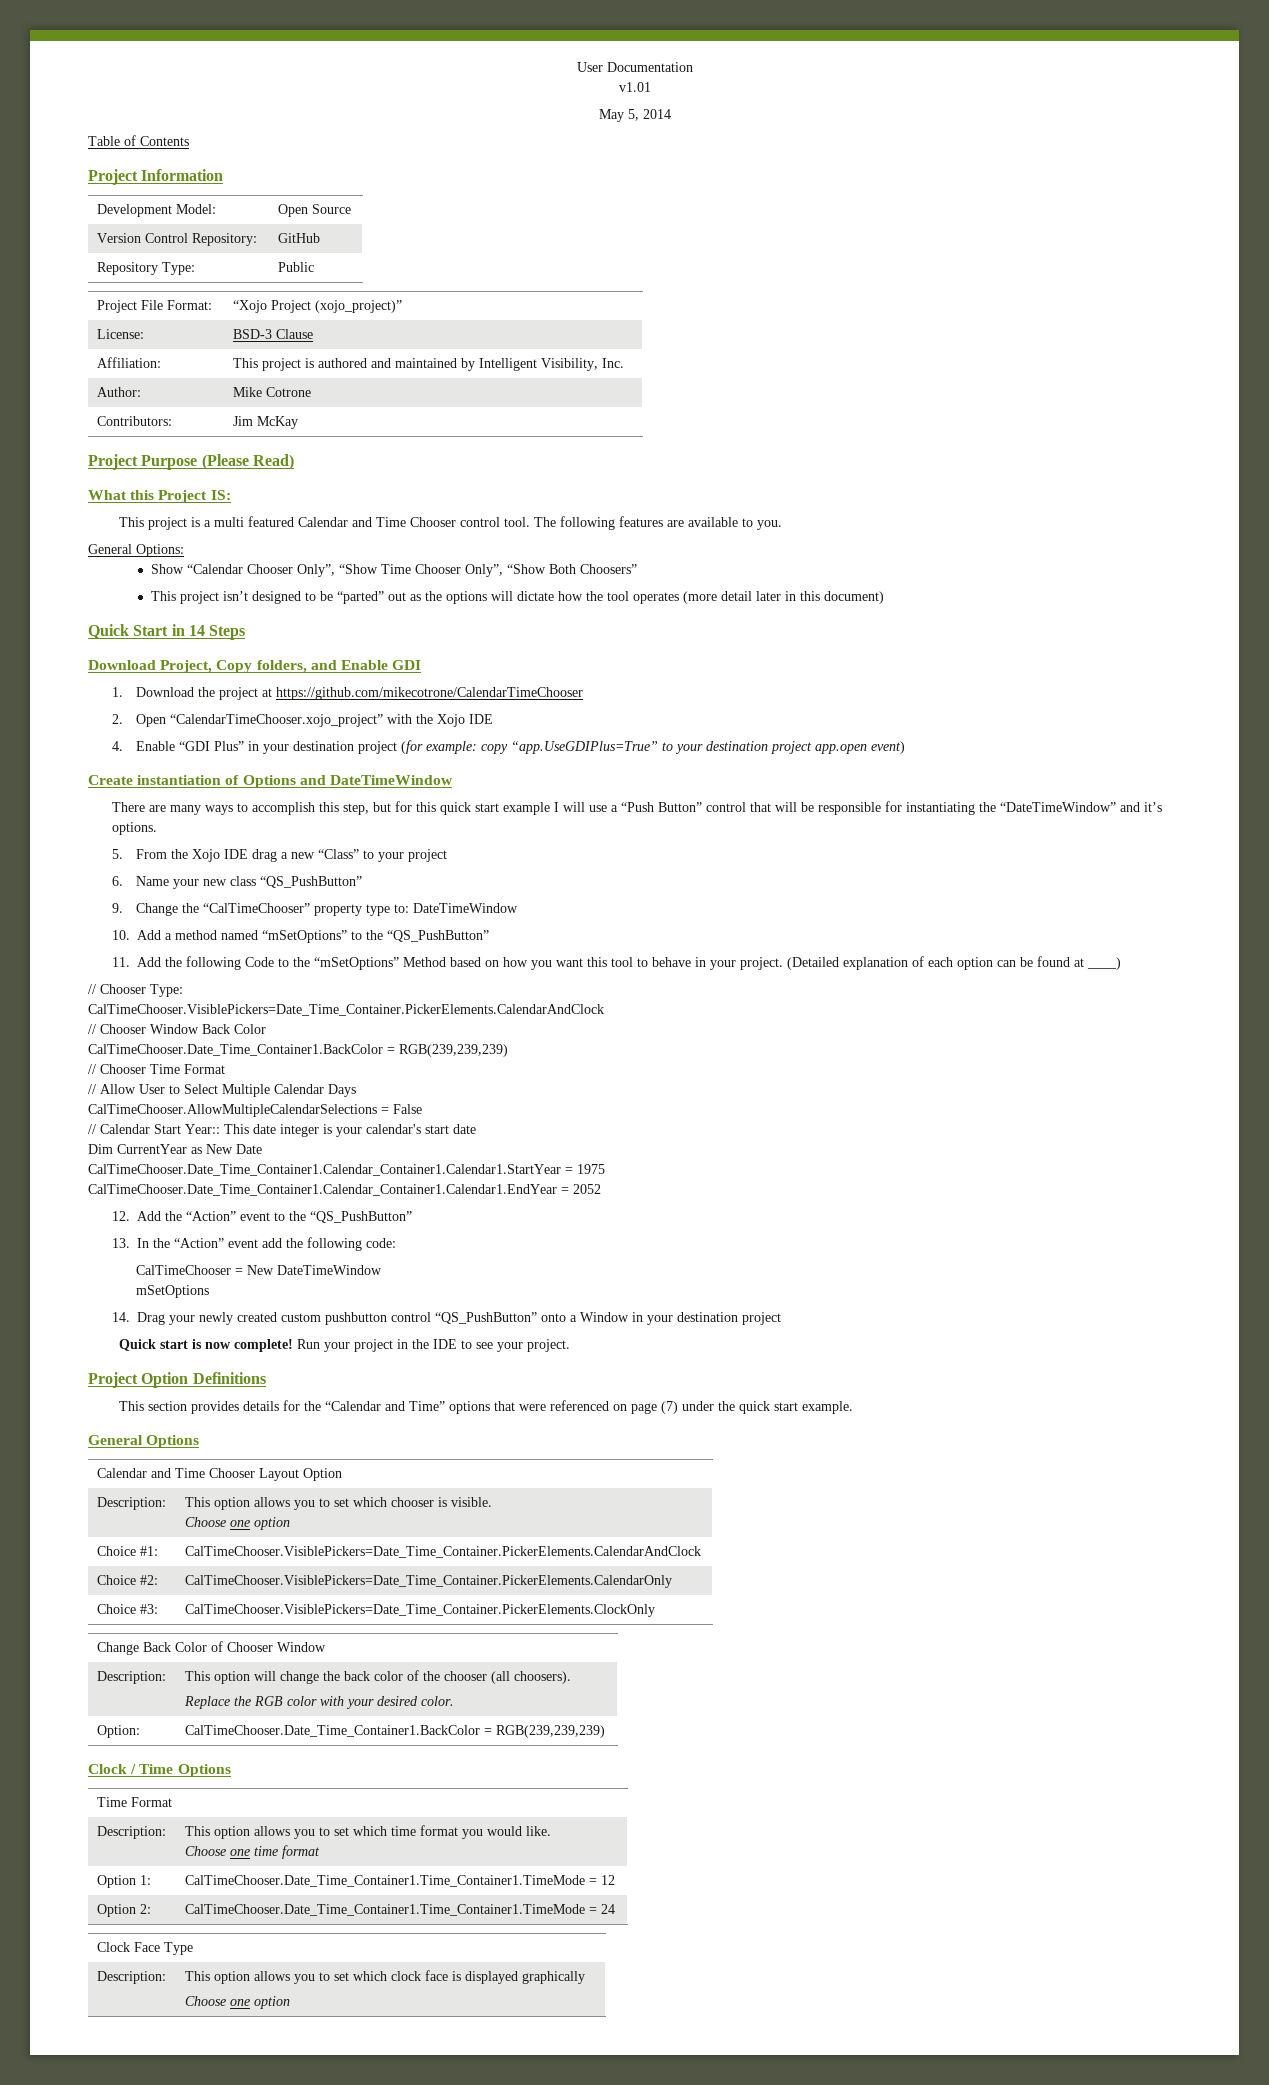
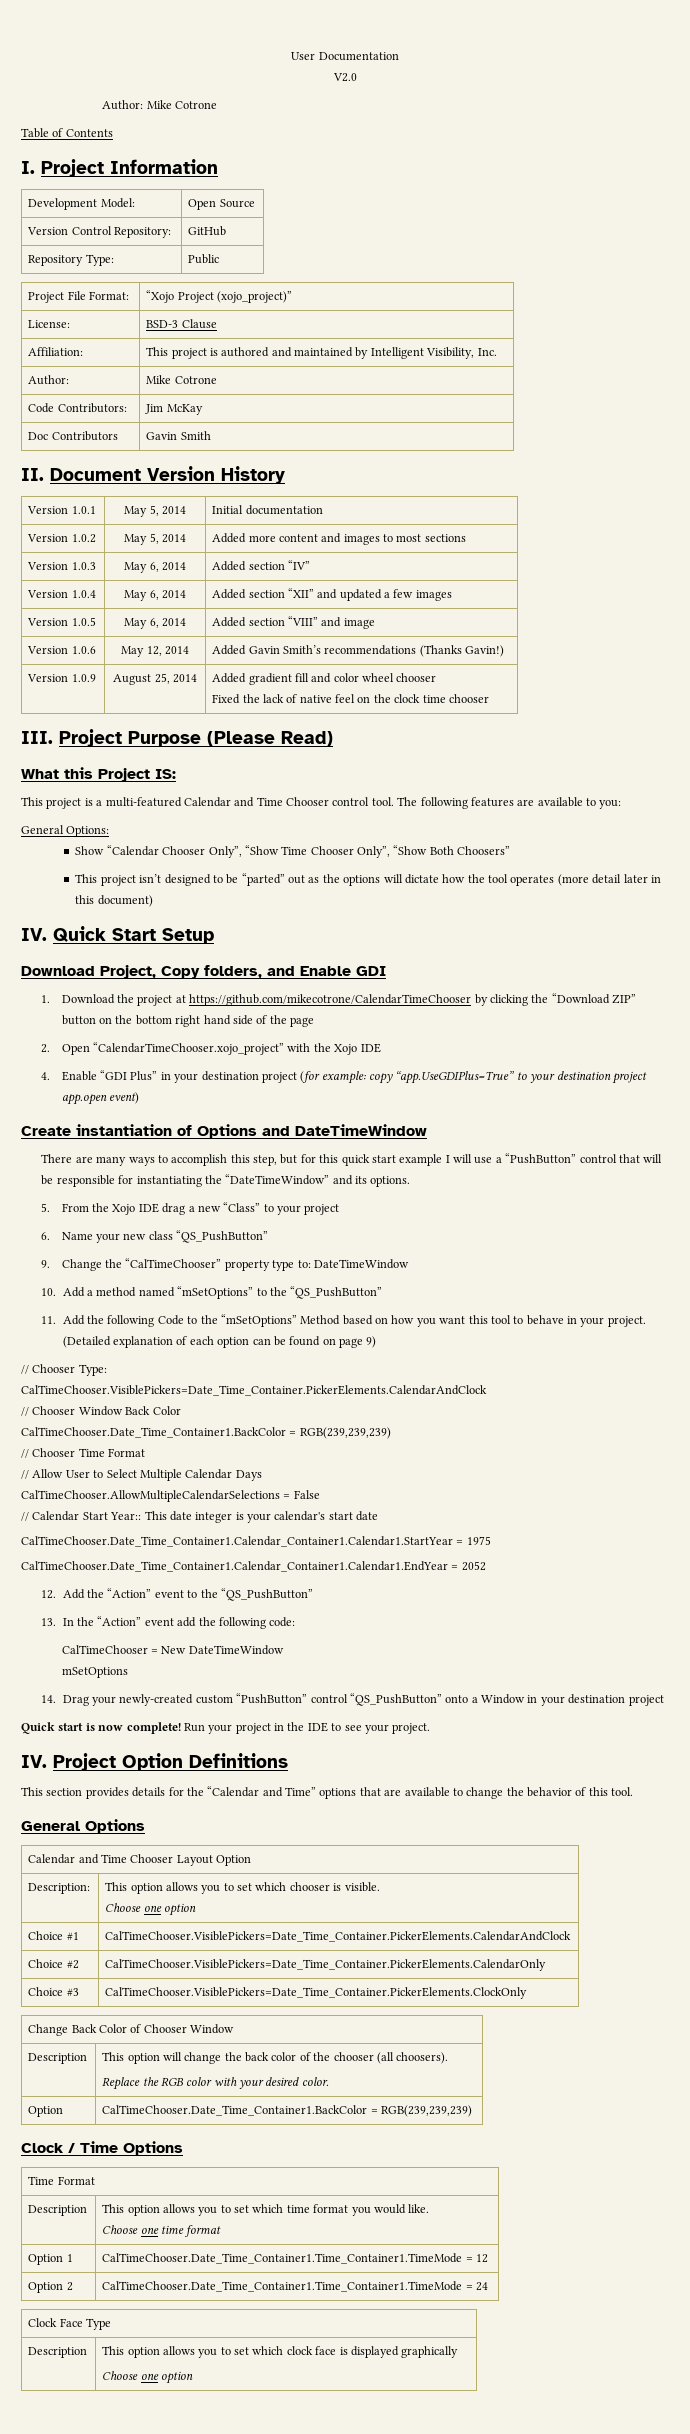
[618,82,651,92] [598,109,671,122] v1.01 // May 5, 2014 -> [332,73,357,82] [102,100,218,110] V2.0 // Author: Mike Cotrone
(189, 141) none -> [21,161,35,174] I.
(312, 392) none -> [28,403,55,413] Code
(299, 422) // -> [28,431,118,441] [146,431,211,440] [21,466,286,484] [27,506,96,514] [124,505,186,517] [212,505,323,515] [27,534,96,543] [124,533,186,545] [212,533,466,545] [27,562,96,570] [124,562,186,573] [212,560,310,571] [27,590,96,598] [124,590,186,601] [212,588,452,601] [27,617,96,626] [124,618,186,629] [212,616,375,629] [27,646,96,654] [121,646,189,657] [212,645,505,657] [27,674,96,682] [113,673,197,685] [212,673,437,685] [212,694,489,704] [21,731,53,744] // Doc Contributors | Gavin Smith // II. Document Version History // Version 1.0.1 | May 5, 2014 | Initial documentation // Version 1.0.2 | May 5, 2014 | Added more content and images to most sections // Version 1.0.3 | May 6, 2014 | Added section “IV” // Version 1.0.4 | May 6, 2014 | Added section “XII” and updated a few images // Version 1.0.5 | May 6, 2014 | Added section “VIII” and image // Version 1.0.6 | May 12, 2014 | Added Gavin Smith’s recommendations (Thanks Gavin!) // Version 1.0.9 | August 25, 2014 | Added gradient fill and color wheel chooser // Fixed the lack of native feel on the clock time chooser // III.
[213,516,294,527] multi featured -> [105,797,182,807] multi-featured
[756,520,782,530] you. -> [599,800,622,809] you:
(884, 597) none -> [21,928,47,941] IV.
[171,624,246,640] in 14 Steps -> [162,928,215,944] Setup
(583, 693) none -> [474,993,637,1006] [61,1015,315,1027] by clicking the “Download ZIP” button on the bottom right hand side of the page
[620,802,702,812] “Push Button” -> [505,1153,577,1164] “PushButton”
[1143,802,1162,812] it’s -> [354,1176,367,1184] its
[1073,957,1121,970] at ____) -> [322,1336,377,1348] on page 9)
[88,1144,262,1154] // Dim CurrentYear as New Date -> (379, 1516) none
[198,1312,387,1325] newly created custom pushbutton -> [119,1693,308,1706] newly-created custom “PushButton”
(570, 1345) none -> [21,1755,47,1768] IV.
[518,1400,853,1414] were referenced on page (7) under the quick start example. -> [384,1787,634,1799] are available to change the behavior of this tool.
[140,1546,159,1556] #1: -> [66,1932,79,1940] #1
[140,1575,159,1585] #2: -> [66,1960,79,1969] #2
[140,1604,159,1614] #3: -> [66,1988,79,1996] #3
[97,1671,167,1684] Description: -> [28,2053,88,2064] Description
[97,1725,141,1738] Option: -> [28,2106,64,2117] Option
[97,1826,167,1839] Description: -> [28,2205,88,2216] Description
[140,1875,152,1885] 1: -> [66,2254,73,2262] 1
[140,1904,152,1914] 2: -> [66,2282,73,2291] 2
[97,1971,167,1984] Description: -> [28,2347,88,2358] Description

